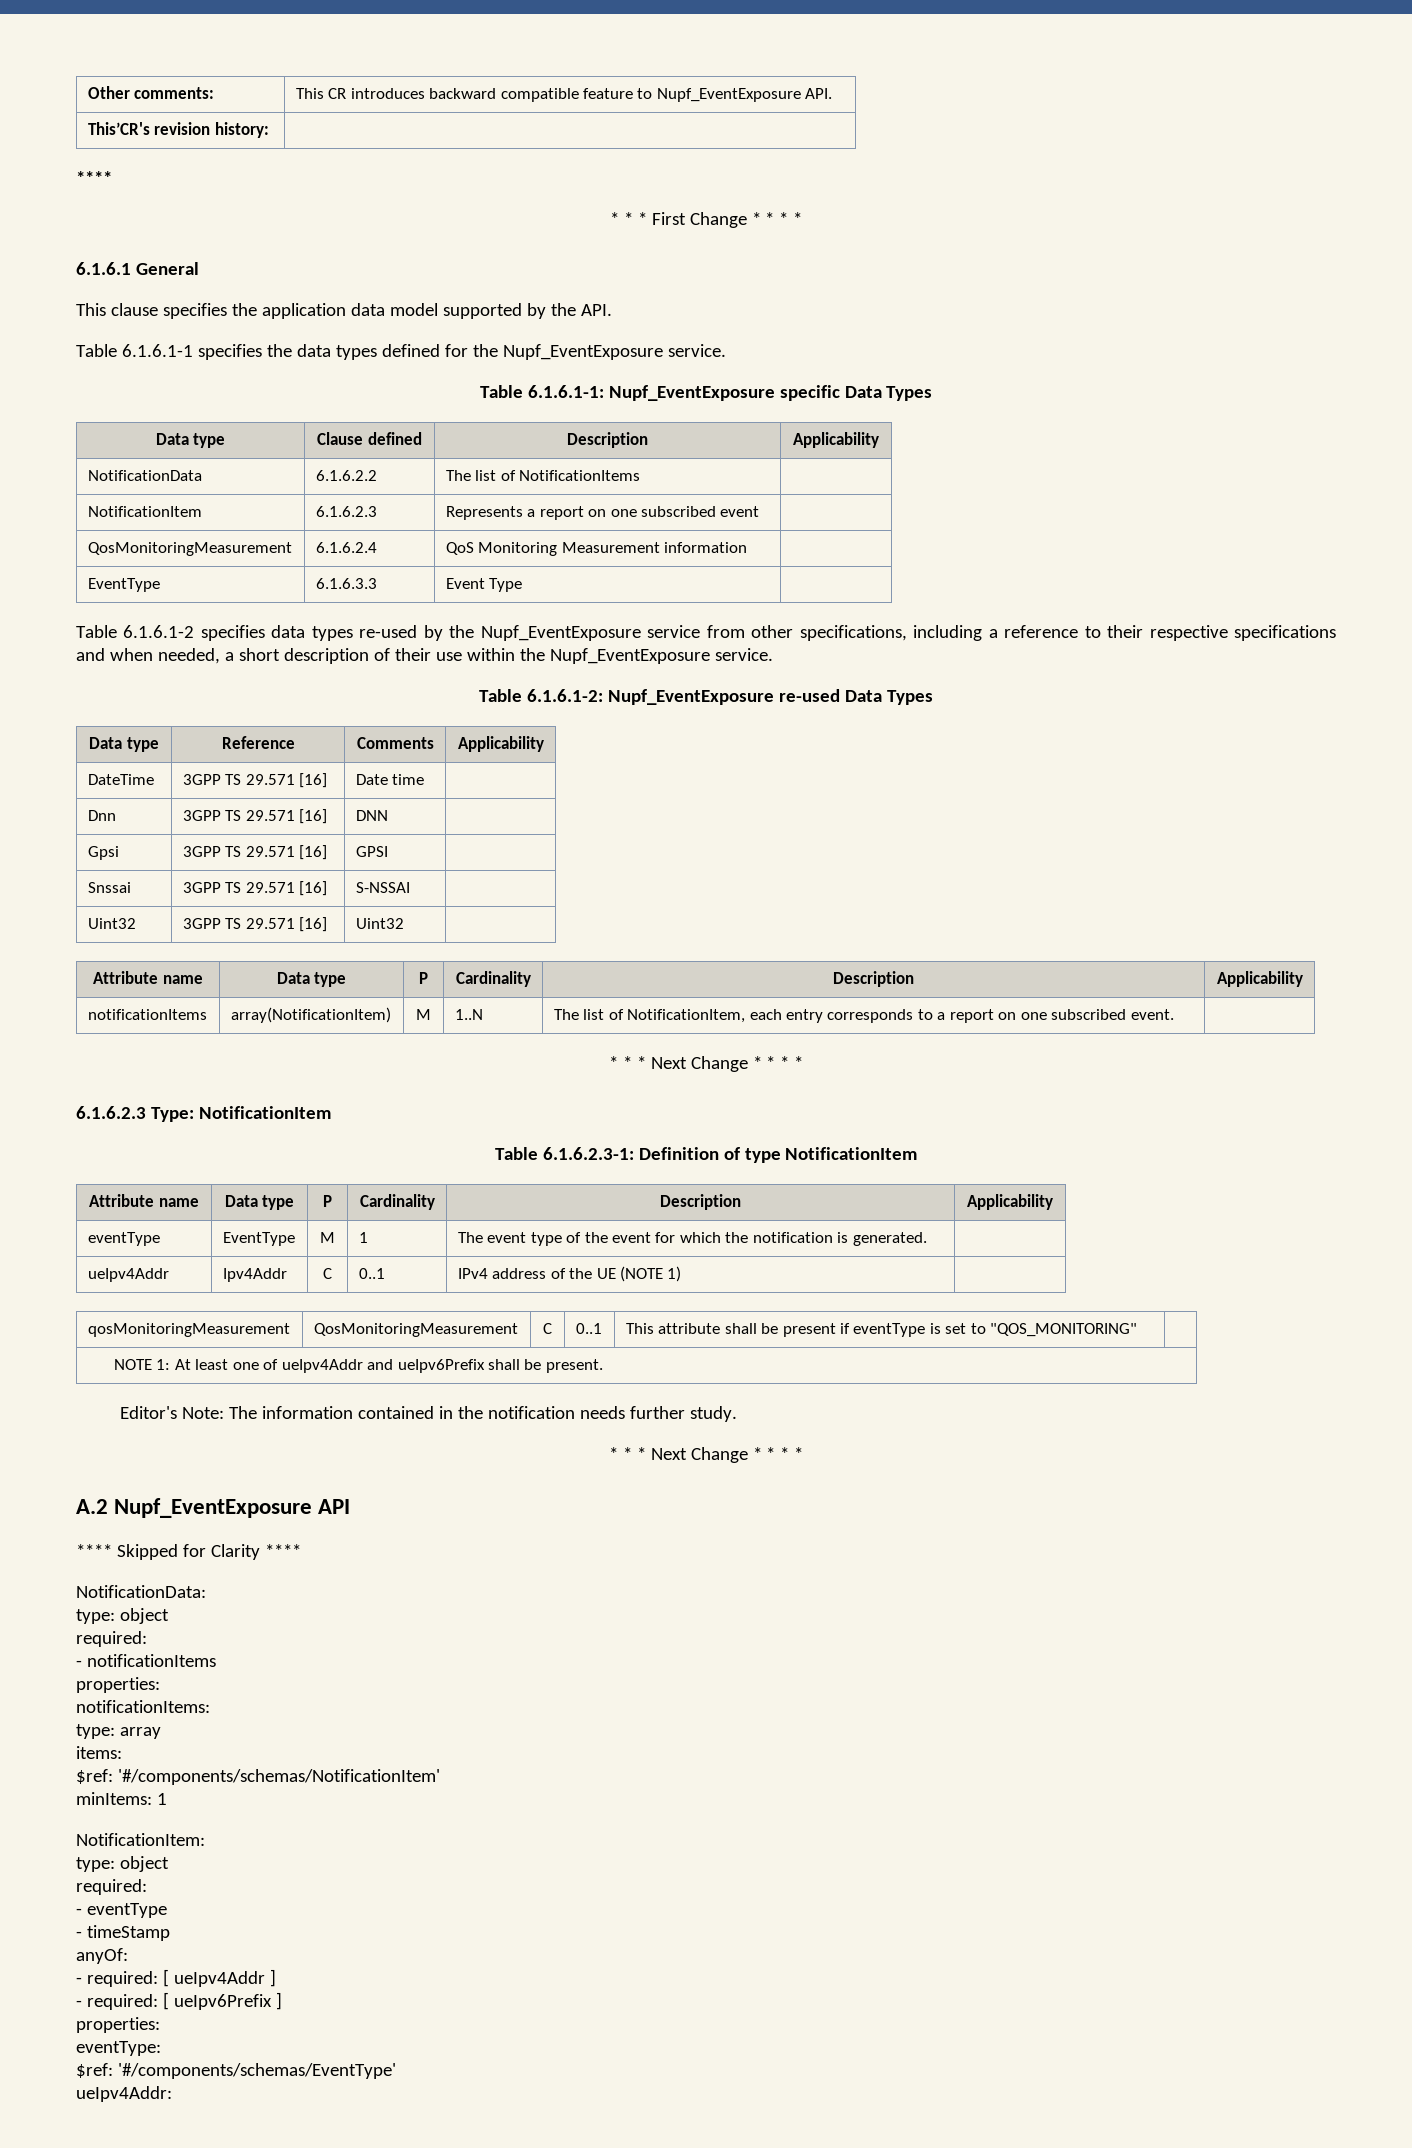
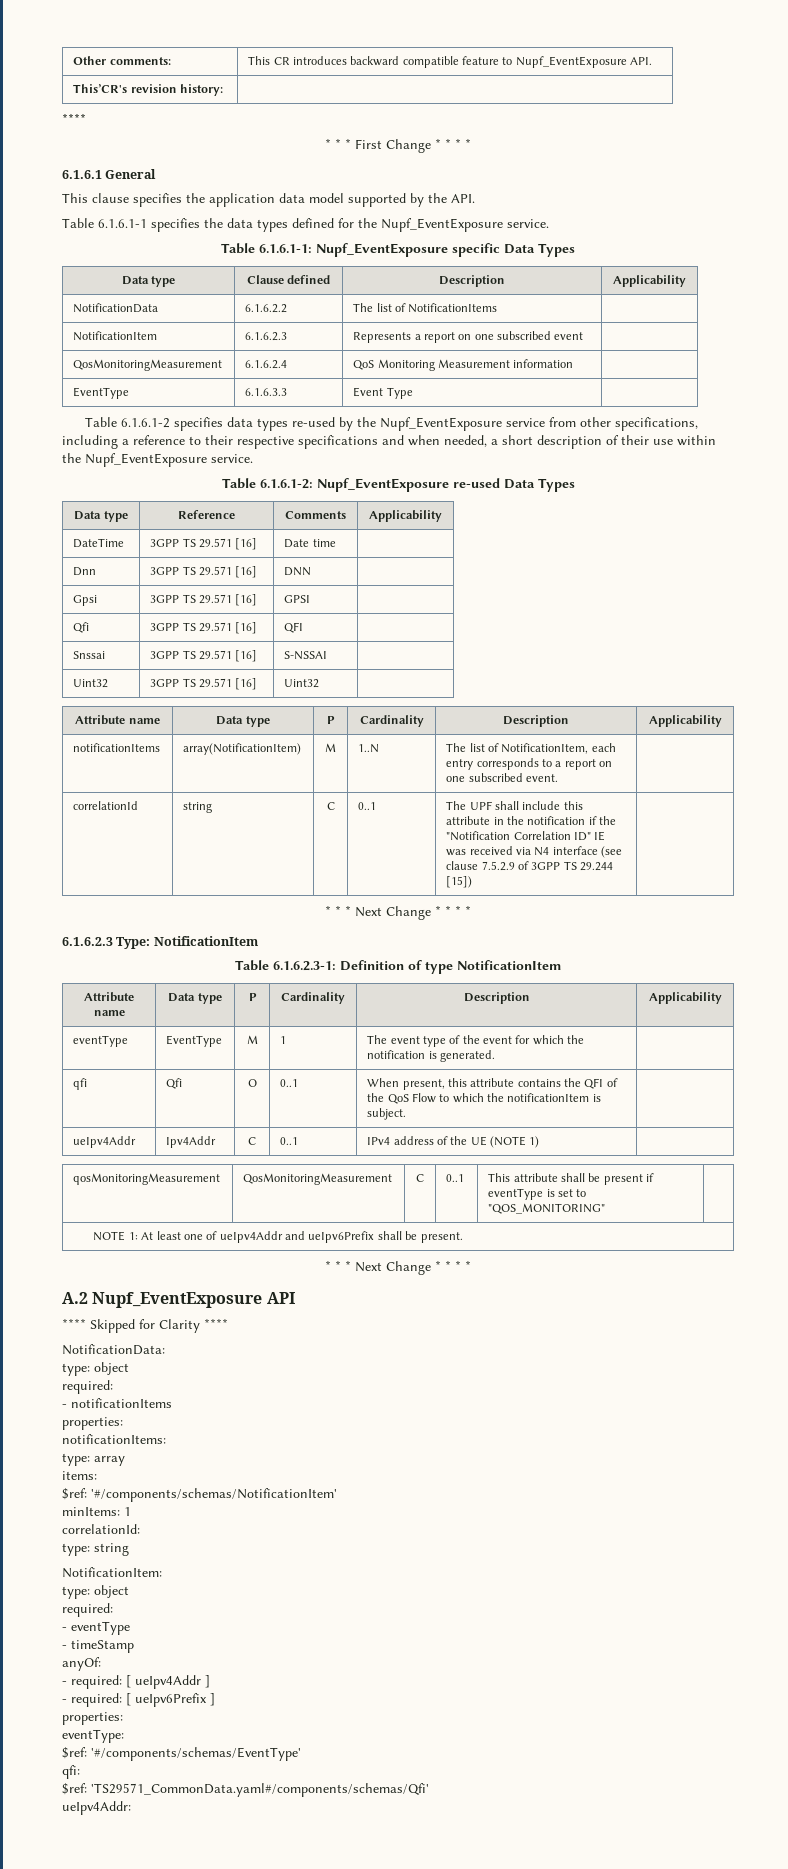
(388, 851) none -> [73,622,90,633] [150,622,258,634] [284,622,304,633] // Qfi | 3GPP TS 29.571 [16] | QFI |
(1174, 1014) none -> [73,801,139,810] [183,802,213,813] [326,802,335,810] [358,802,377,810] [446,801,583,810] [446,816,617,825] [446,831,606,841] [446,846,623,858] [446,861,614,871] [446,876,473,888] // correlationId | string | C | 0..1 | The UPF shall include this attribute in the notification if the "Notification Correlation ID" IE was received via N4 interface (see clause 7.5.2.9 of 3GPP TS 29.244 [15]) |
(927, 1239) none -> [73,1078,88,1090] [166,1078,183,1089] [247,1079,257,1087] [280,1079,299,1087] [367,1078,618,1090] [367,1093,601,1104] [367,1108,407,1120] // qfi | Qfi | O | 0..1 | When present, this attribute contains the QFI of the QoS Flow to which the notificationItem is subject. |
[119,1406,737,1422] // Editor's Note: The information contained in the notification needs further study. -> (463, 1237) none
(167, 1799) none -> [62,1524,140,1534] [62,1543,129,1556] // correlationId: // type: string
(396, 2071) none -> [62,1765,80,1779] [62,1783,429,1797] // qfi: // $ref: 'TS29571_CommonData.yaml#/components/schemas/Qfi'

